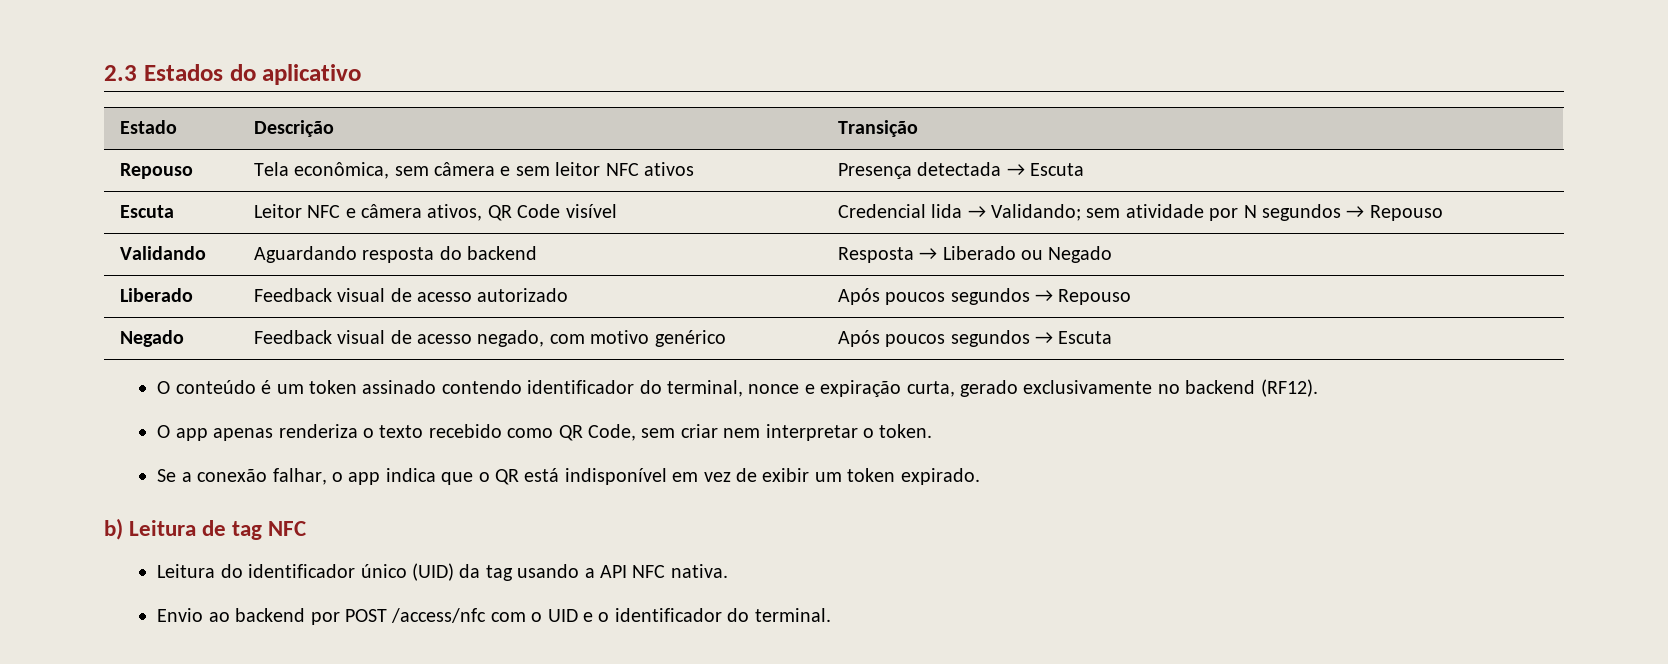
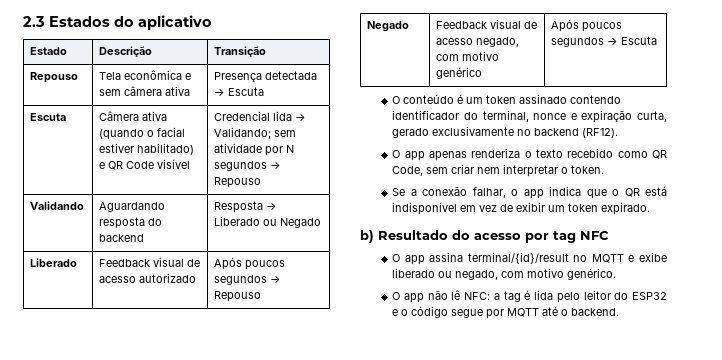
[294,162,694,179] econômica, sem câmera e sem leitor NFC ativos -> [124,70,192,80] [99,86,191,96] econômica e sem câmera ativa
[253,204,483,221] Leitor NFC e câmera ativos, -> [99,111,168,121] [99,127,186,140] [99,143,195,155] [99,162,106,169] Câmera ativa (quando o facial estiver habilitado) e
[129,520,307,540] [157,563,728,581] [157,608,831,625] Leitura de tag NFC // Leitura do identificador único (UID) da tag usando a API NFC nativa. // Envio ao backend por POST /access/nfc com o UID e o identificador do terminal. -> [378,230,609,243] [392,252,667,265] [392,268,617,280] [392,290,667,303] [392,306,620,319] Resultado do acesso por tag NFC // O app assina terminal/{id}/result no MQTT e exibe liberado ou negado, com motivo genérico. // O app não lê NFC: a tag é lida pelo leitor do ESP32 e o código segue por MQTT até o backend.

